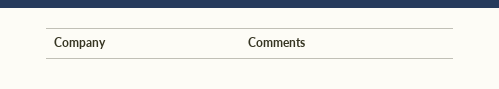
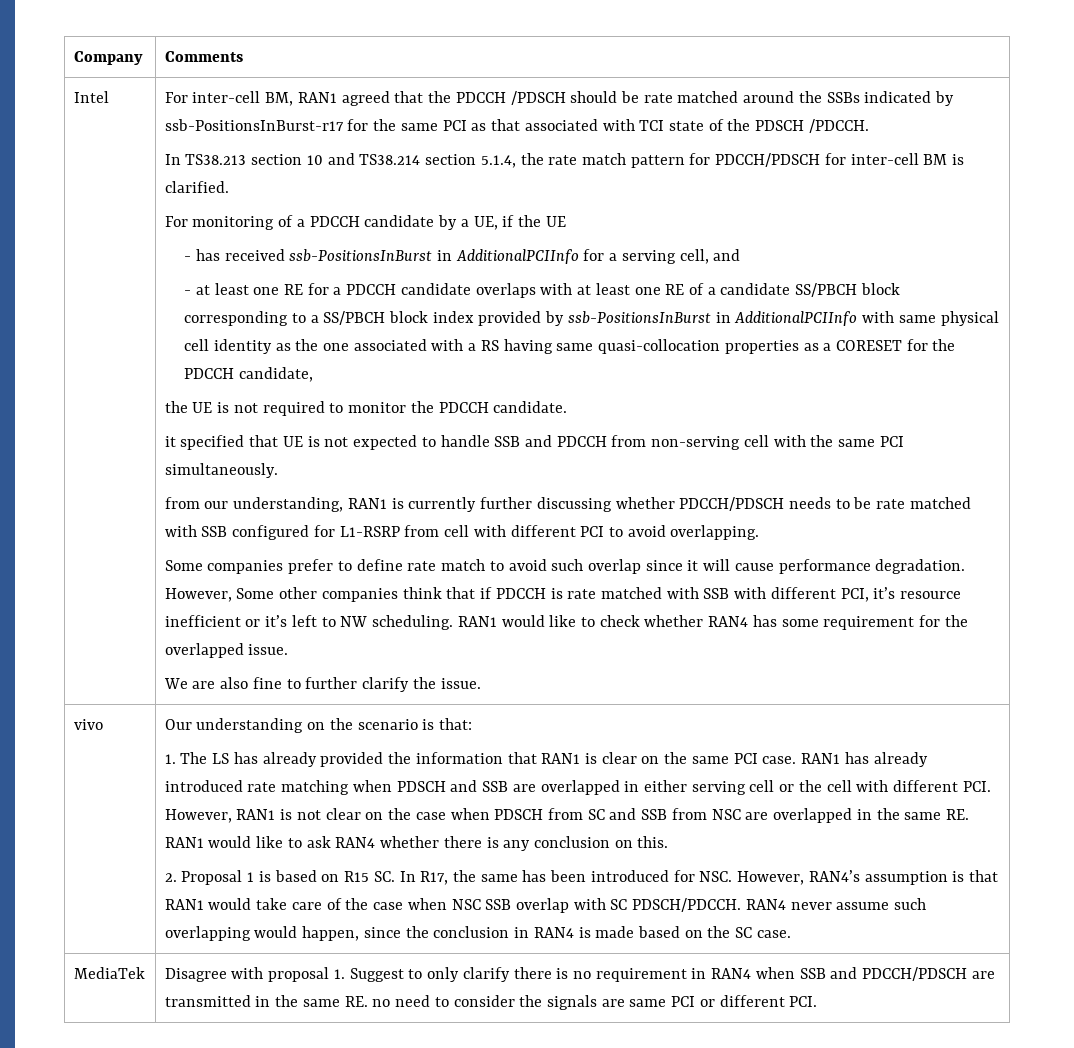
(306, 42) none -> [73,91,109,103] [164,91,955,106] [164,119,869,133] [164,153,965,168] [164,181,229,193] [164,215,566,230] [184,249,741,264] [184,283,900,298] [184,311,999,326] [184,339,956,354] [184,367,313,382] [164,401,568,416] [164,435,904,450] [164,463,278,478] [164,497,971,512] [164,525,760,540] [164,559,966,574] [164,587,962,602] [164,615,968,630] [164,643,289,658] [163,677,481,692] [73,719,103,730] [164,718,473,733] [164,752,928,767] [164,780,991,795] [164,808,969,823] [164,836,669,851] [164,870,998,885] [164,898,927,913] [164,926,791,941] [73,967,145,979] [164,967,995,982] [164,995,818,1010] // Intel | For inter-cell BM, RAN1 agreed that the PDCCH /PDSCH should be rate matched around the SSBs indicated by ssb-PositionsInBurst-r17 for the same PCI as that associated with TCI state of the PDSCH /PDCCH. // In TS38.213 section 10 and TS38.214 section 5.1.4, the rate match pattern for PDCCH/PDSCH for inter-cell BM is clarified. // For monitoring of a PDCCH candidate by a UE, if the UE // - has received ssb-PositionsInBurst in AdditionalPCIInfo for a serving cell, and // - at least one RE for a PDCCH candidate overlaps with at least one RE of a candidate SS/PBCH block corresponding to a SS/PBCH block index provided by ssb-PositionsInBurst in AdditionalPCIInfo with same physical cell identity as the one associated with a RS having same quasi-collocation properties as a CORESET for the PDCCH candidate, // the UE is not required to monitor the PDCCH candidate. // it specified that UE is not expected to handle SSB and PDCCH from non-serving cell with the same PCI simultaneously. // from our understanding, RAN1 is currently further discussing whether PDCCH/PDSCH needs to be rate matched with SSB configured for L1-RSRP from cell with different PCI to avoid overlapping. // Some companies prefer to define rate match to avoid such overlap since it will cause performance degradation. However, Some other companies think that if PDCCH is rate matched with SSB with different PCI, it’s resource inefficient or it’s left to NW scheduling. RAN1 would like to check whether RAN4 has some requirement for the overlapped issue. // We are also fine to further clarify the issue. // vivo | Our understanding on the scenario is that: // 1. The LS has already provided the information that RAN1 is clear on the same PCI case. RAN1 has already introduced rate matching when PDSCH and SSB are overlapped in either serving cell or the cell with different PCI. However, RAN1 is not clear on the case when PDSCH from SC and SSB from NSC are overlapped in the same RE. RAN1 would like to ask RAN4 whether there is any conclusion on this. // 2. Proposal 1 is based on R15 SC. In R17, the same has been introduced for NSC. However, RAN4’s assumption is that RAN1 would take care of the case when NSC SSB overlap with SC PDSCH/PDCCH. RAN4 never assume such overlapping would happen, since the conclusion in RAN4 is made based on the SC case. // MediaTek | Disagree with proposal 1. Suggest to only clarify there is no requirement in RAN4 when SSB and PDCCH/PDSCH are transmitted in the same RE. no need to consider the signals are same PCI or different PCI.

